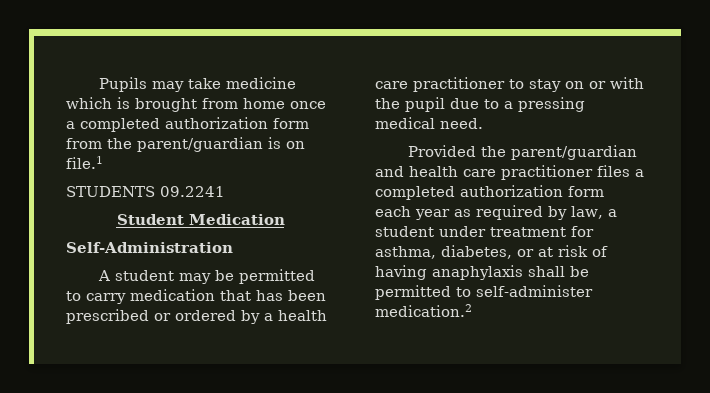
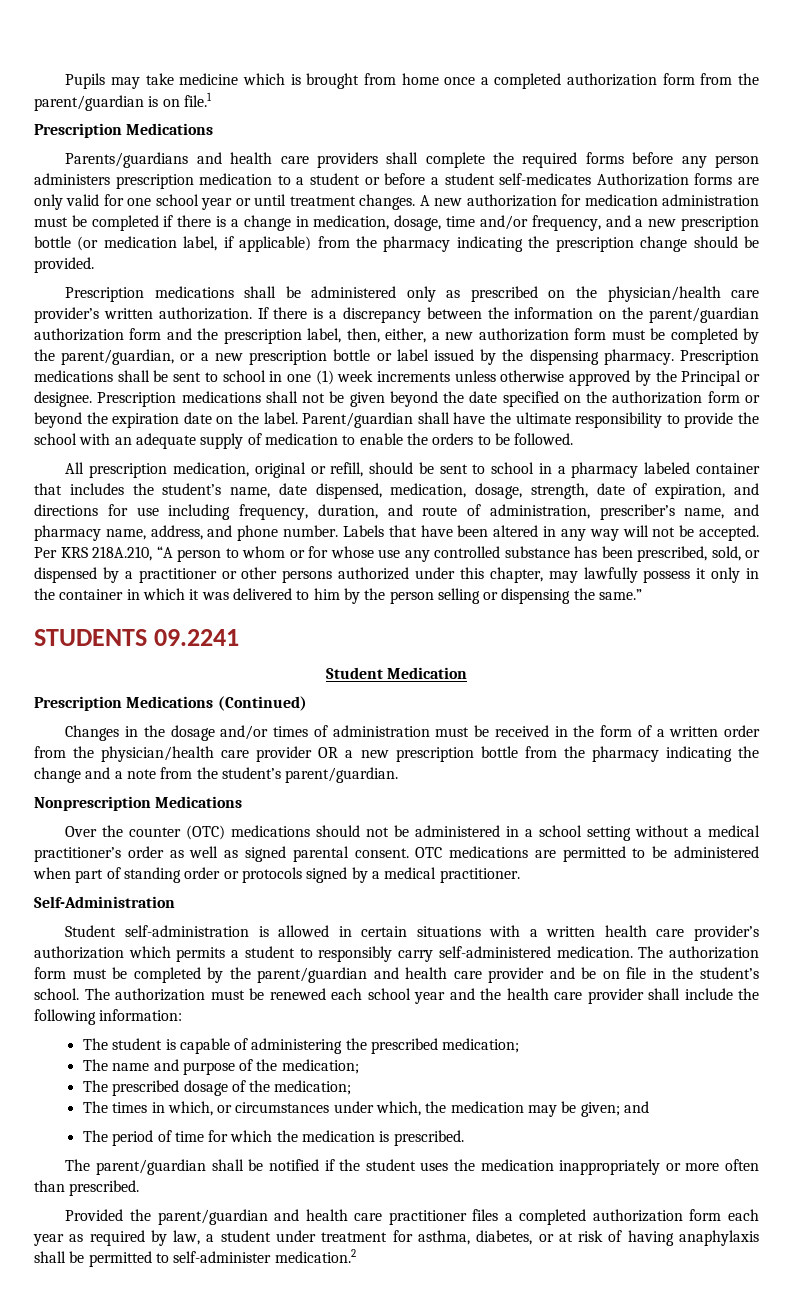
[66,186,225,197] [116,214,285,225] [66,242,233,253] [98,269,316,284] [66,289,326,304] [66,309,327,324] [375,77,644,92] [375,97,585,112] [375,117,483,129] STUDENTS 09.2241 // Student Medication // Self-Administration // A student may be permitted to carry medication that has been prescribed or ordered by a health care practitioner to stay on or with the pupil due to a pressing medical need. -> [34,123,214,138] [65,152,759,168] [34,173,760,189] [34,194,760,210] [34,215,760,231] [34,236,760,252] [34,257,94,273] [65,286,759,302] [34,307,759,323] [34,328,760,344] [34,349,759,365] [34,370,761,386] [34,391,760,407] [34,412,760,428] [34,433,574,449] [65,462,761,478] [34,483,759,499] [34,504,759,520] [34,525,760,541] [34,546,760,562] [34,567,759,583] [34,588,643,604] [34,629,240,646] [325,667,468,679] [34,696,307,711] [65,725,761,741] [34,746,759,762] [34,767,399,783] [34,796,243,811] [65,825,760,841] [34,846,760,862] [33,867,520,883] [34,896,175,908] [65,925,760,941] [34,946,760,962] [34,967,759,983] [34,988,759,1004] [34,1009,183,1025] [82,1038,520,1054] [82,1059,359,1075] [82,1080,352,1096] [82,1101,650,1117] [82,1130,464,1146] [65,1159,759,1175] [34,1180,140,1196] Prescription Medications // Parents/guardians and health care providers shall complete the required forms before any person administers prescription medication to a student or before a student self-medicates Authorization forms are only valid for one school year or until treatment changes. A new authorization for medication administration must be completed if there is a change in medication, dosage, time and/or frequency, and a new prescription bottle (or medication label, if applicable) from the pharmacy indicating the prescription change should be provided. // Prescription medications shall be administered only as prescribed on the physician/health care provider’s written authorization. If there is a discrepancy between the information on the parent/guardian authorization form and the prescription label, then, either, a new authorization form must be completed by the parent/guardian, or a new prescription bottle or label issued by the dispensing pharmacy. Prescription medications shall be sent to school in one (1) week increments unless otherwise approved by the Principal or designee. Prescription medications shall not be given beyond the date specified on the authorization form or beyond the expiration date on the label. Parent/guardian shall have the ultimate responsibility to provide the school with an adequate supply of medication to enable the orders to be followed. // All prescription medication, original or refill, should be sent to school in a pharmacy labeled container that includes the student’s name, date dispensed, medication, dosage, strength, date of expiration, and directions for use including frequency, duration, and route of administration, prescriber’s name, and pharmacy name, address, and phone number. Labels that have been altered in any way will not be accepted. Per KRS 218A.210, “A person to whom or for whose use any controlled substance has been prescribed, sold, or dispensed by a practitioner or other persons authorized under this chapter, may lawfully possess it only in the container in which it was delivered to him by the person selling or dispensing the same.” // STUDENTS 09.2241 // Student Medication // Prescription Medications (Continued) // Changes in the dosage and/or times of administration must be received in the form of a written order from the physician/health care provider OR a new prescription bottle from the pharmacy indicating the change and a note from the student’s parent/guardian. // Nonprescription Medications // Over the counter (OTC) medications should not be administered in a school setting without a medical practitioner’s order as well as signed parental consent. OTC medications are permitted to be administered when part of standing order or protocols signed by a medical practitioner. // Self-Administration // Student self-administration is allowed in certain situations with a written health care provider’s authorization which permits a student to responsibly carry self-administered medication. The authorization form must be completed by the parent/guardian and health care provider and be on file in the student’s school. The authorization must be renewed each school year and the health care provider shall include the following information: // The student is capable of administering the prescribed medication; // The name and purpose of the medication; // The prescribed dosage of the medication; // The times in which, or circumstances under which, the medication may be given; and // The period of time for which the medication is prescribed. // The parent/guardian shall be notified if the student uses the medication inappropriately or more often than prescribed.

